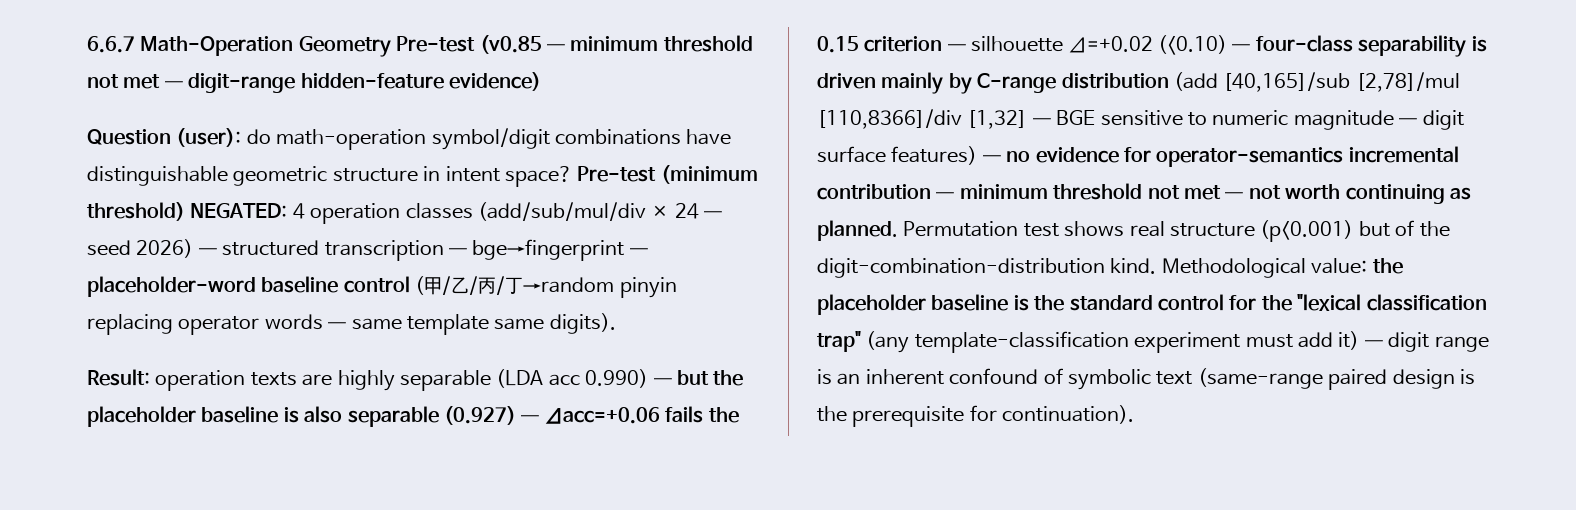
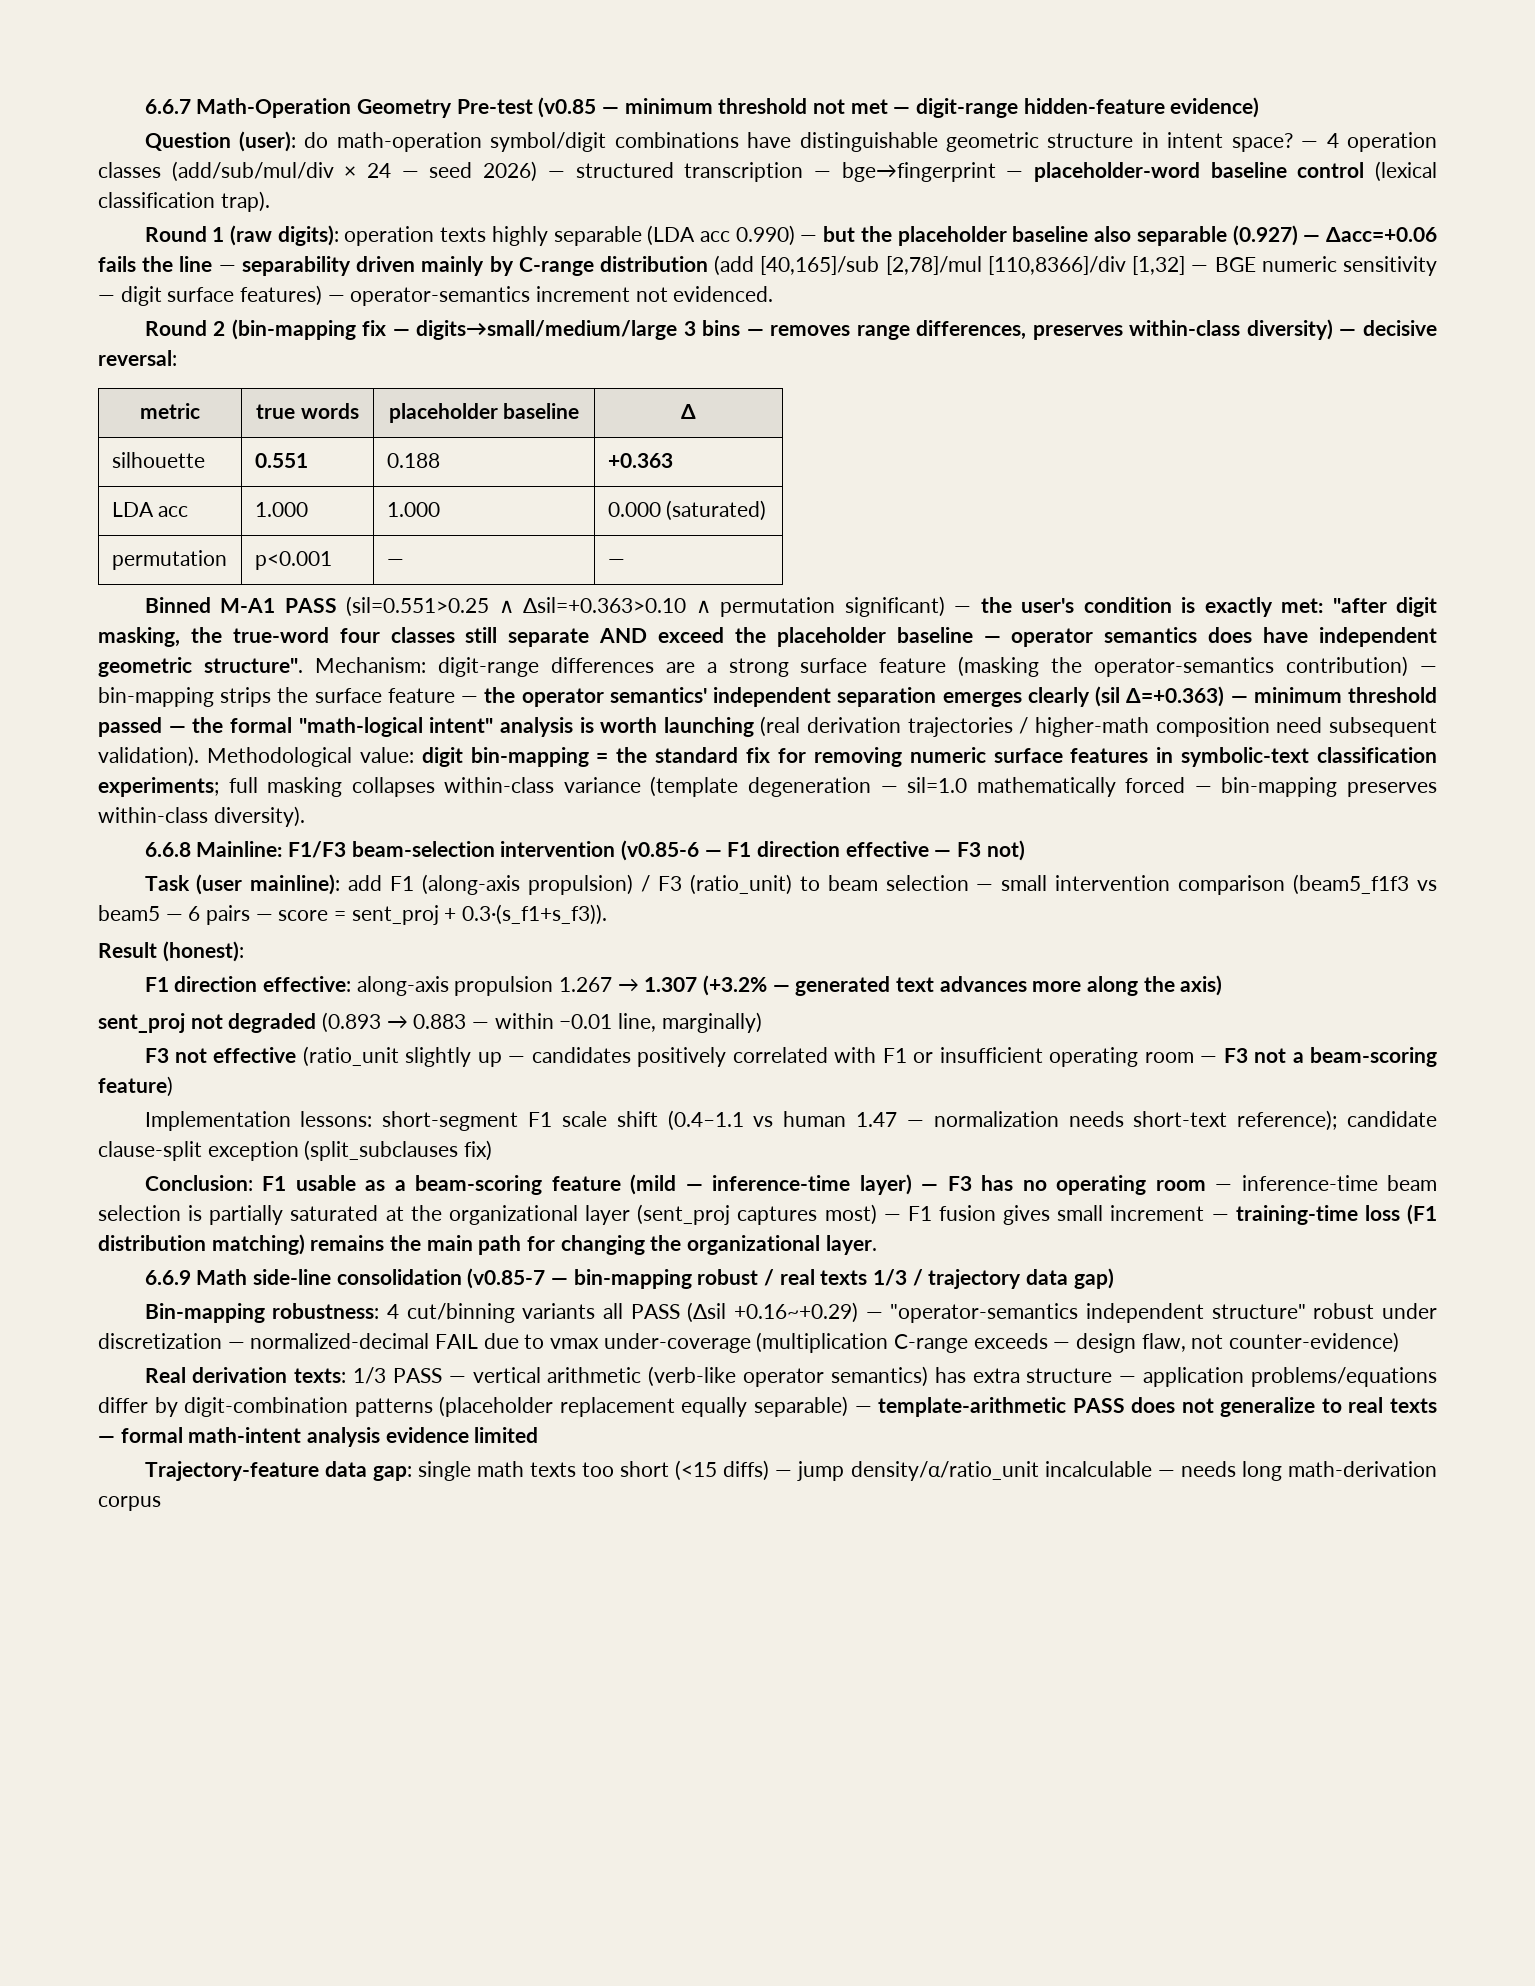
[577,165,758,184] [87,202,288,221] Pre-test (minimum threshold) NEGATED: -> [1301,141,1319,148] —
[415,276,677,298] [87,313,616,335] [87,369,150,386] (甲/乙/丙/丁→random pinyin replacing operator words — same template same digits). // Result: -> [1375,161,1437,182] [98,191,270,212] [144,225,339,246] (lexical classification trap). // Round 1 (raw digits):
[302,374,333,386] are -> (487, 234) none
[283,407,299,423] is -> (1089, 234) none
[817,35,1487,57] 0.15 criterion — silhouette Δ=+0.02 (<0.10) — four-class separability is -> [179,256,351,276] line — separability
[1100,110,1394,130] sensitive to numeric magnitude -> [1261,256,1437,276] numeric sensitivity
[1006,146,1459,167] [817,183,1471,204] [817,220,1450,242] [817,258,1403,278] [817,294,1487,315] [817,331,1489,353] [817,368,1475,390] [817,405,1135,427] no evidence for operator-semantics incremental contribution — minimum threshold not met — not worth continuing as planned. Permutation test shows real structure (p<0.001) but of the digit-combination-distribution kind. Methodological value: the placeholder baseline is the standard control for the "lexical classification trap" (any template-classification experiment must add it) — digit range is an inherent confound of symbolic text (same-range paired design is the prerequisite for continuation). -> [350,286,774,306] [144,319,1437,340] [98,350,177,366] [140,403,200,419] [256,403,359,419] [388,403,580,423] [681,404,696,419] [111,452,205,468] [254,453,308,468] [386,453,440,468] [607,453,673,468] [111,502,189,517] [254,502,308,517] [386,502,440,517] [607,500,767,521] [111,550,227,570] [254,551,332,570] [386,559,404,566] [607,559,625,566] [144,596,1437,617] [98,627,1437,647] [98,656,1437,677] [98,686,1438,707] [98,716,1437,737] [98,746,1437,767] [98,776,1438,797] [98,806,305,827] [144,840,1025,861] [144,874,1438,895] [98,904,608,925] [98,941,244,962] [144,975,1223,996] [98,1012,762,1033] [144,1046,1438,1067] [98,1076,173,1097] [144,1110,1437,1131] [98,1140,493,1161] [144,1174,1438,1195] [98,1204,1437,1225] [98,1234,877,1255] [144,1268,1114,1289] [144,1302,1437,1323] [98,1332,1400,1353] [144,1366,1437,1387] [98,1396,1437,1417] [98,1427,539,1447] [144,1460,1437,1481] [98,1496,161,1511] operator-semantics increment not evidenced. // Round 2 (bin-mapping fix — digits→small/medium/large 3 bins — removes range differences, preserves within-class diversity) — decisive reversal: // metric | true words | placeholder baseline | Δ // silhouette | 0.551 | 0.188 | +0.363 // LDA acc | 1.000 | 1.000 | 0.000 (saturated) // permutation | p<0.001 | — | — // Binned M-A1 PASS (sil=0.551>0.25 ∧ Δsil=+0.363>0.10 ∧ permutation significant) — the user's condition is exactly met: "after digit masking, the true-word four classes still separate AND exceed the placeholder baseline — operator semantics does have independent geometric structure". Mechanism: digit-range differences are a strong surface feature (masking the operator-semantics contribution) — bin-mapping strips the surface feature — the operator semantics' independent separation emerges clearly (sil Δ=+0.363) — minimum threshold passed — the formal "math-logical intent" analysis is worth launching (real derivation trajectories / higher-math composition need subsequent validation). Methodological value: digit bin-mapping = the standard fix for removing numeric surface features in symbolic-text classification experiments; full masking collapses within-class variance (template degeneration — sil=1.0 mathematically forced — bin-mapping preserves within-class diversity). // 6.6.8 Mainline: F1/F3 beam-selection intervention (v0.85-6 — F1 direction effective — F3 not) // Task (user mainline): add F1 (along-axis propulsion) / F3 (ratio_unit) to beam selection — small intervention comparison (beam5_f1f3 vs beam5 — 6 pairs — score = sent_proj + 0.3·(s_f1+s_f3)). // Result (honest): // F1 direction effective: along-axis propulsion 1.267 → 1.307 (+3.2% — generated text advances more along the axis) // sent_proj not degraded (0.893 → 0.883 — within −0.01 line, marginally) // F3 not effective (ratio_unit slightly up — candidates positively correlated with F1 or insufficient operating room — F3 not a beam-scoring feature) // Implementation lessons: short-segment F1 scale shift (0.4–1.1 vs human 1.47 — normalization needs short-text reference); candidate clause-split exception (split_subclauses fix) // Conclusion: F1 usable as a beam-scoring feature (mild — inference-time layer) — F3 has no operating room — inference-time beam selection is partially saturated at the organizational layer (sent_proj captures most) — F1 fusion gives small increment — training-time loss (F1 distribution matching) remains the main path for changing the organizational layer. // 6.6.9 Math side-line consolidation (v0.85-7 — bin-mapping robust / real texts 1/3 / trajectory data gap) // Bin-mapping robustness: 4 cut/binning variants all PASS (Δsil +0.16~+0.29) — "operator-semantics independent structure" robust under discretization — normalized-decimal FAIL due to vmax under-coverage (multiplication C-range exceeds — design flaw, not counter-evidence) // Real derivation texts: 1/3 PASS — vertical arithmetic (verb-like operator semantics) has extra structure — application problems/equations differ by digit-combination patterns (placeholder replacement equally separable) — template-arithmetic PASS does not generalize to real texts — formal math-intent analysis evidence limited // Trajectory-feature data gap: single math texts too short (<15 diffs) — jump density/α/ratio_unit incalculable — needs long math-derivation corpus

